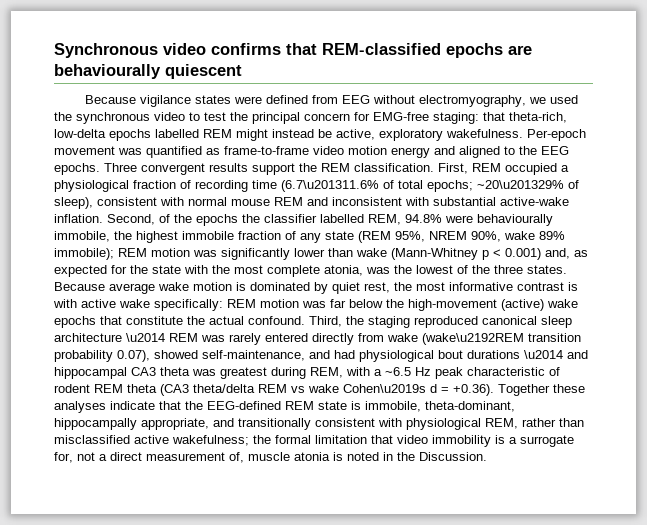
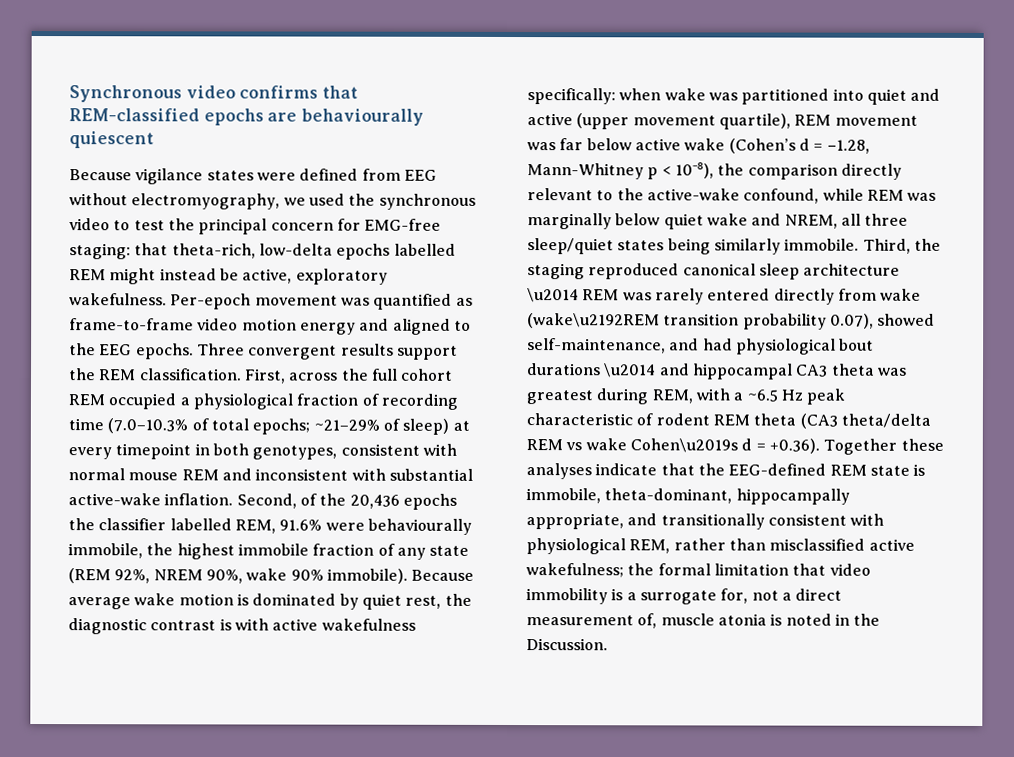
(468, 168) none -> [288,368,454,381] across the full cohort
[281,180,379,192] (6.7\u201311.6% -> [107,418,189,434] (7.0–10.3%
[477,180,579,189] [54,197,93,209] ~20\u201329% of sleep), -> [313,418,470,435] [68,443,338,460] ~21–29% of sleep) at every timepoint in both genotypes,
(192, 218) none -> [349,494,400,509] 20,436
[405,214,442,223] 94.8% -> [279,519,323,531] 91.6%
[395,231,425,242] 95%, -> [114,569,151,584] 92%,
[539,231,565,240] [54,248,588,260] [54,265,567,277] 89% immobile); REM motion was significantly lower than wake (Mann-Whitney p < 0.001) and, as expected for the state with the most complete atonia, was the lowest of the three states. -> [290,568,408,584] 90% immobile).
[416,282,513,291] most informative -> [68,618,147,635] diagnostic
[119,299,578,311] [54,316,305,328] wake specifically: REM motion was far below the high-movement (active) wake epochs that constitute the actual confound. -> [321,618,416,631] [527,88,941,105] [527,113,918,130] [527,138,870,154] [527,162,902,180] [527,188,937,204] [527,213,909,230] [527,238,860,255] wakefulness specifically: when wake was partitioned into quiet and active (upper movement quartile), REM movement was far below active wake (Cohen’s d = −1.28, Mann-Whitney p < 10⁻⁸), the comparison directly relevant to the active-wake confound, while REM was marginally below quiet wake and NREM, all three sleep/quiet states being similarly immobile.

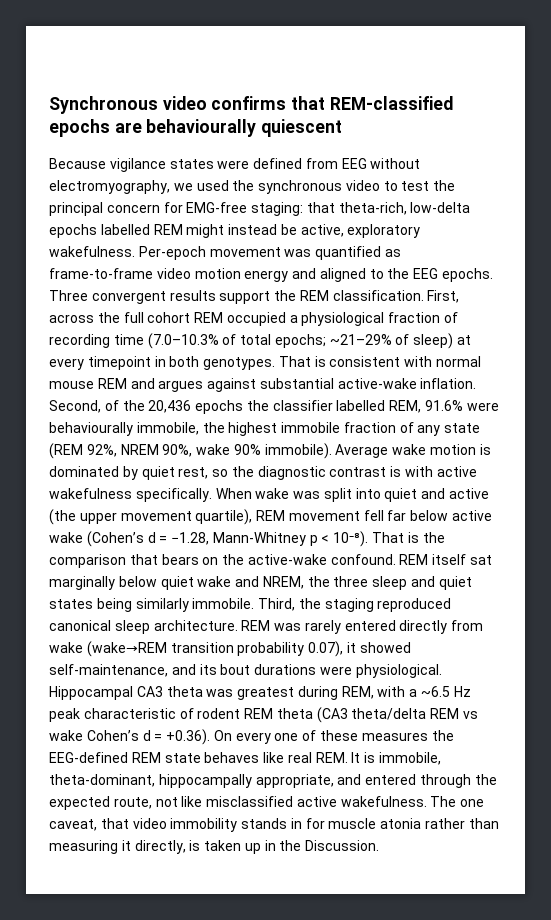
[252,445,338,460] genotypes, -> [203,356,326,370] genotypes. That is
[255,468,386,481] inconsistent with -> [158,378,257,392] argues against
[411,569,475,581] [68,597,131,610] Because average -> [335,444,389,458] Average
(442, 602) none -> [212,469,229,477] so
[527,88,662,105] specifically: when -> [135,488,252,502] specifically. When
[741,88,830,105] partitioned -> [323,488,352,502] split
[576,113,630,130] (upper -> [49,509,117,525] (the upper
[527,142,556,151] was -> [363,510,384,521] fell
[674,162,902,180] [527,188,937,204] 10⁻⁸), the comparison directly relevant to the active-wake confound, while REM was -> [333,531,445,547] [49,554,493,568] 10⁻⁸). That is the comparison that bears on the active-wake confound. REM itself sat
[840,213,909,226] [527,238,614,255] all three sleep/quiet -> [307,576,472,590] the three sleep and quiet
[803,263,901,276] [527,288,579,303] architecture \u2014 -> [153,620,238,631] architecture.
[527,313,660,329] (wake\u2192REM -> [86,641,167,657] (wake→REM
(874, 321) none -> [346,642,356,653] it
[702,338,875,355] [527,363,793,380] had physiological bout durations \u2014 and hippocampal -> [199,664,442,678] [49,686,133,700] its bout durations were physiological. Hippocampal
[629,438,738,453] Cohen\u2019s -> [86,730,139,741] Cohen’s
[823,438,944,455] [526,463,910,480] Together these analyses indicate that the EEG-defined REM state -> [213,730,454,744] [49,752,361,763] On every one of these measures the EEG-defined REM state behaves like real REM. It
[660,513,885,530] [526,538,915,555] [526,563,871,578] [526,588,843,605] [526,613,832,629] transitionally consistent with physiological REM, rather than misclassified active wakefulness; the formal limitation that video immobility is a surrogate for, not a direct measurement of, muscle atonia is noted -> [365,774,497,788] [49,796,485,810] [49,818,499,832] [49,840,261,854] entered through the expected route, not like misclassified active wakefulness. The one caveat, that video immobility stands in for muscle atonia rather than measuring it directly, is taken up

